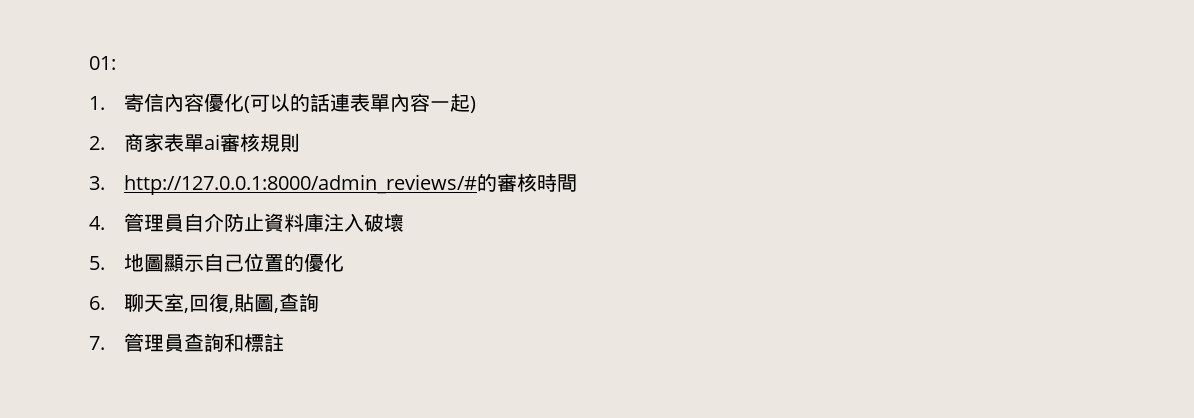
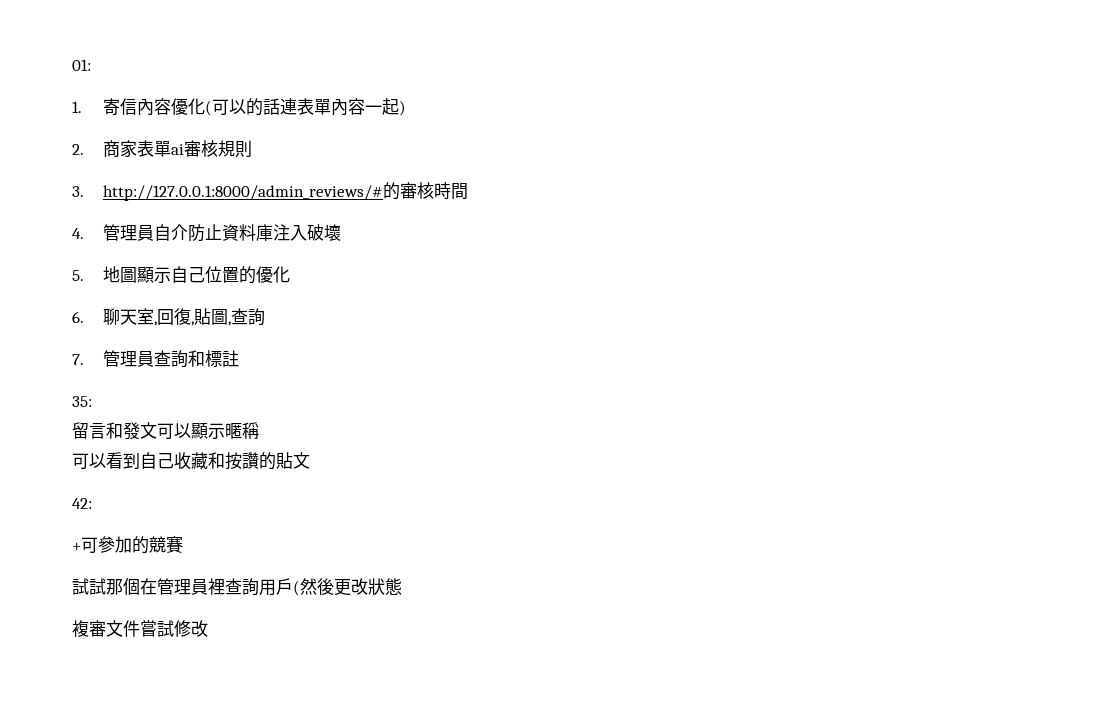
(284, 342) none -> [72,396,92,407] [72,422,259,440] [72,452,310,470] [72,498,92,509] [72,536,183,554] [72,578,402,596] [72,620,208,637] // 35: // 留言和發文可以顯示暱稱 // 可以看到自己收藏和按讚的貼文 // 42: // +可參加的競賽 // 試試那個在管理員裡查詢用戶(然後更改狀態 // 複審文件嘗試修改

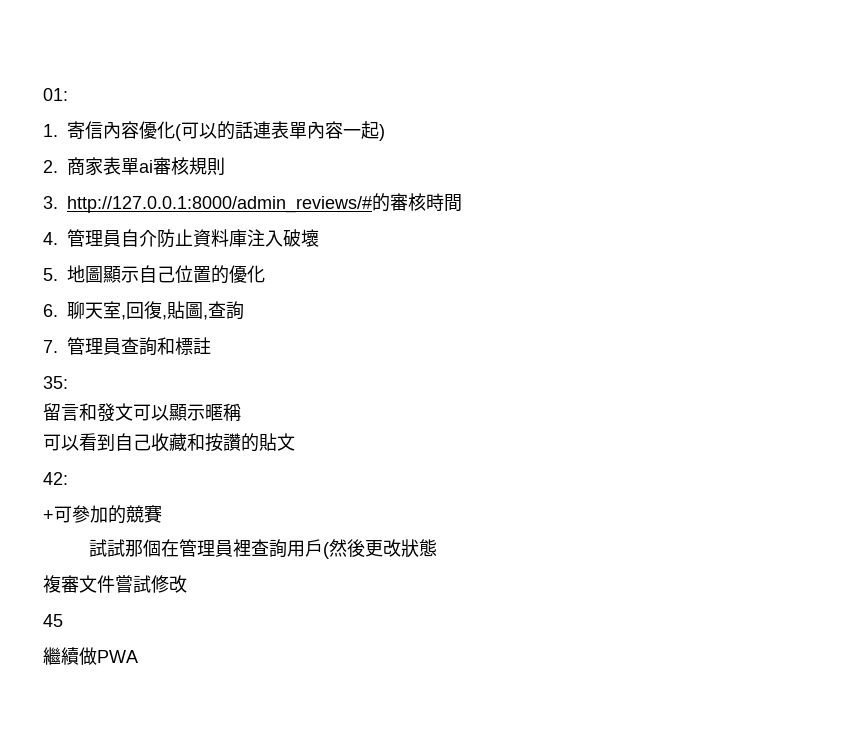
(208, 628) none -> [43,614,63,627] [43,647,138,665] // 45 // 繼續做PWA

